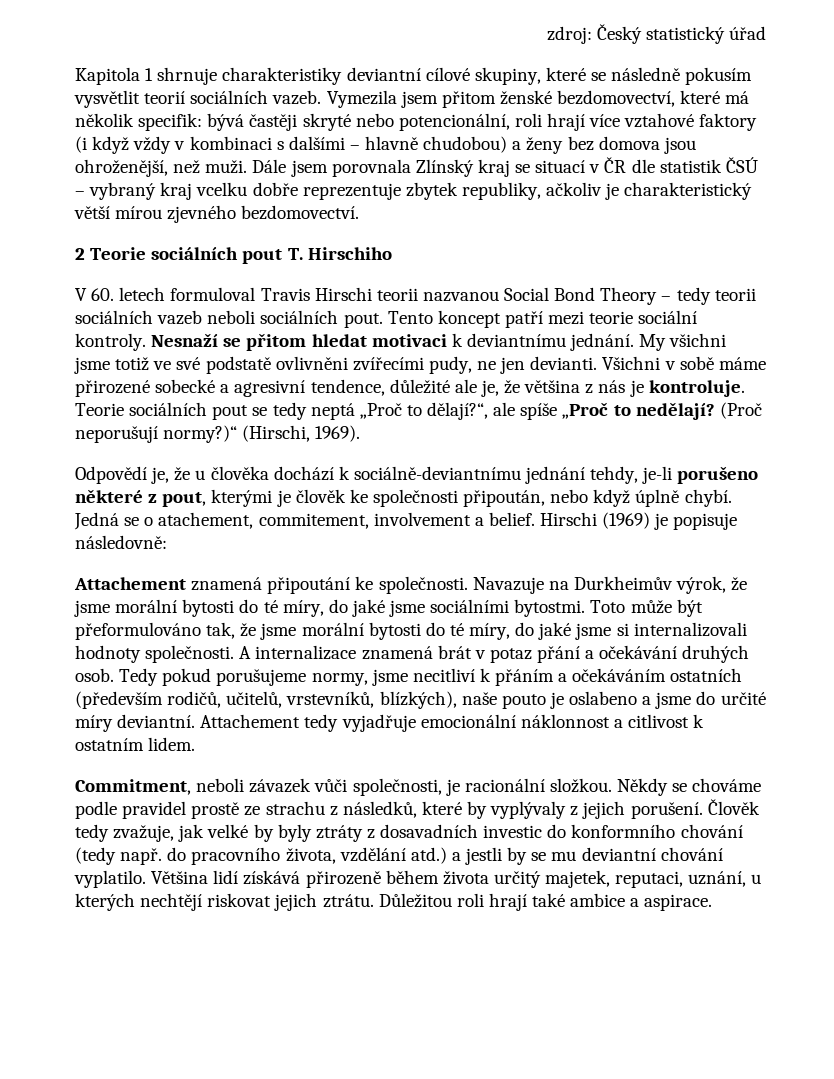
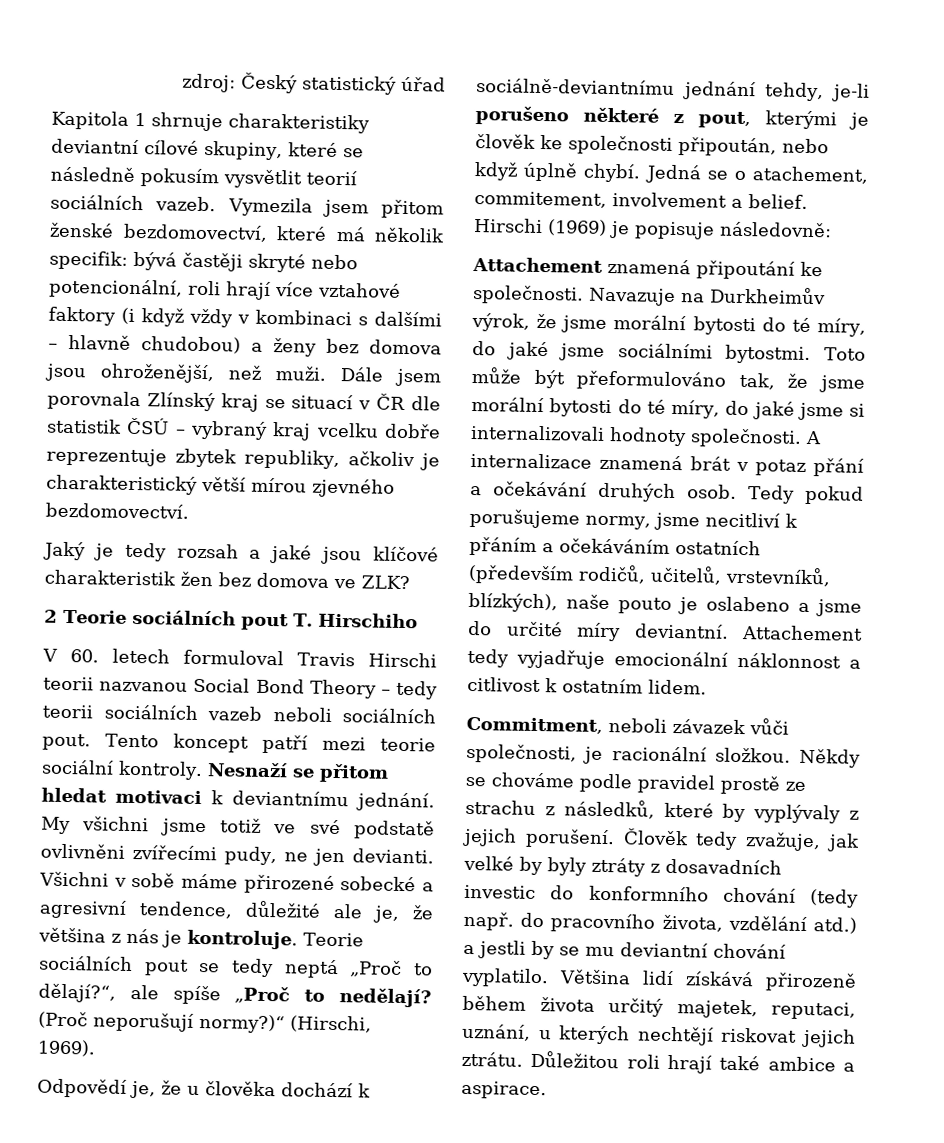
(360, 212) none -> [43,541,439,565] [44,569,410,590] // Jaký je tedy rozsah a jaké jsou klíčové charakteristik žen bez domova ve ZLK?

